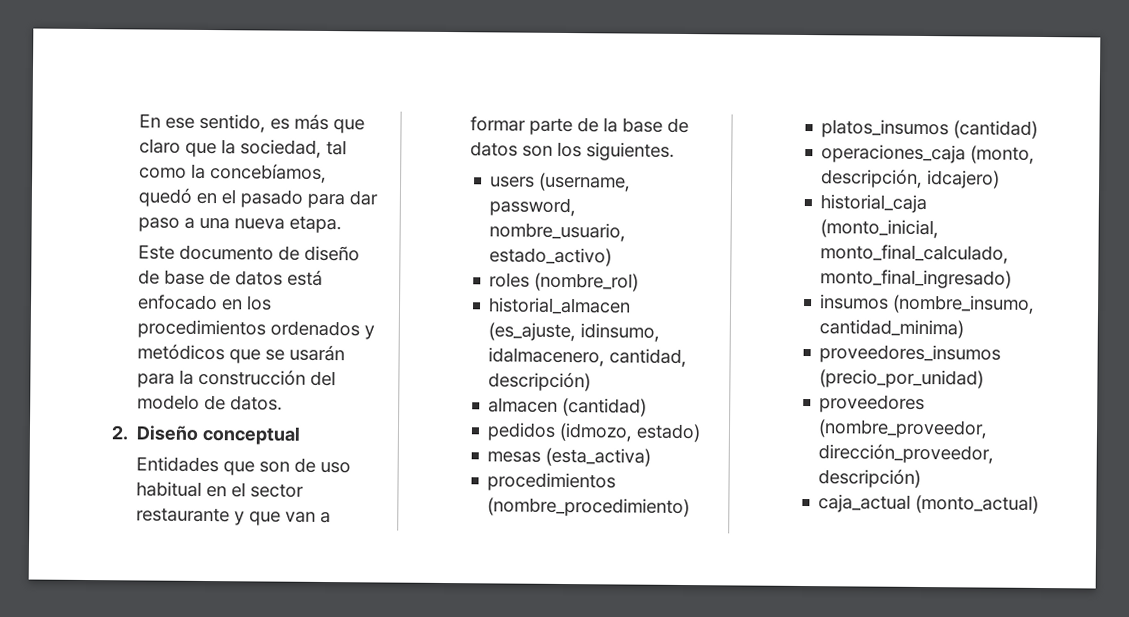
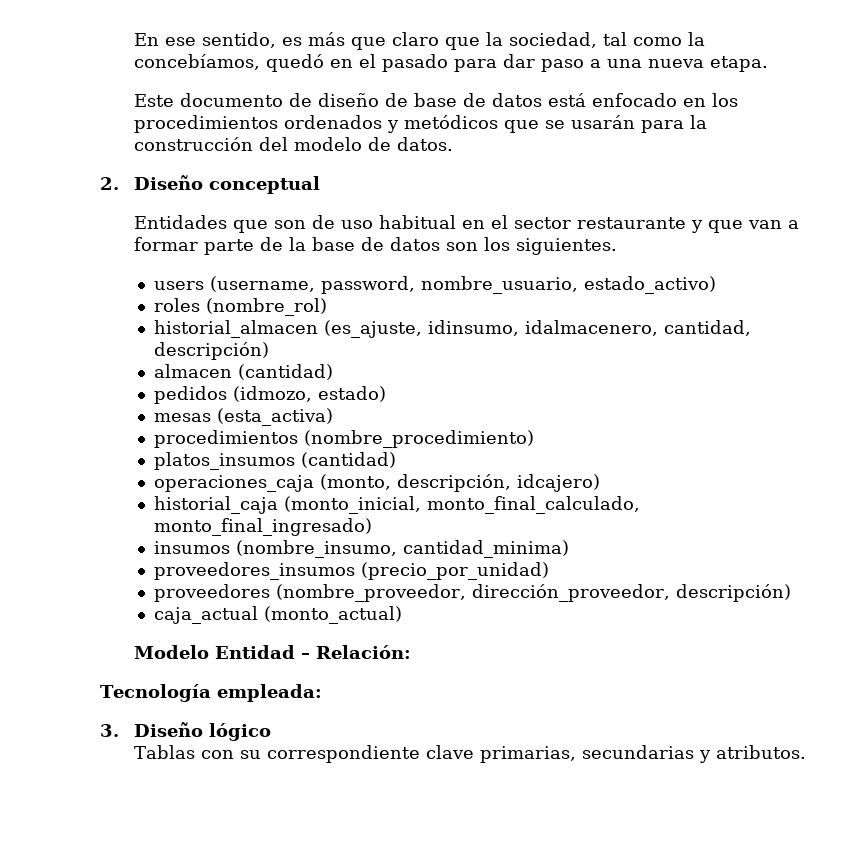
(1040, 504) none -> [134,645,412,659] [100,684,323,702] [100,722,272,741] [134,745,807,763] // Modelo Entidad – Relación: // Tecnología empleada: // 3. Diseño lógico // Tablas con su correspondiente clave primarias, secundarias y atributos.

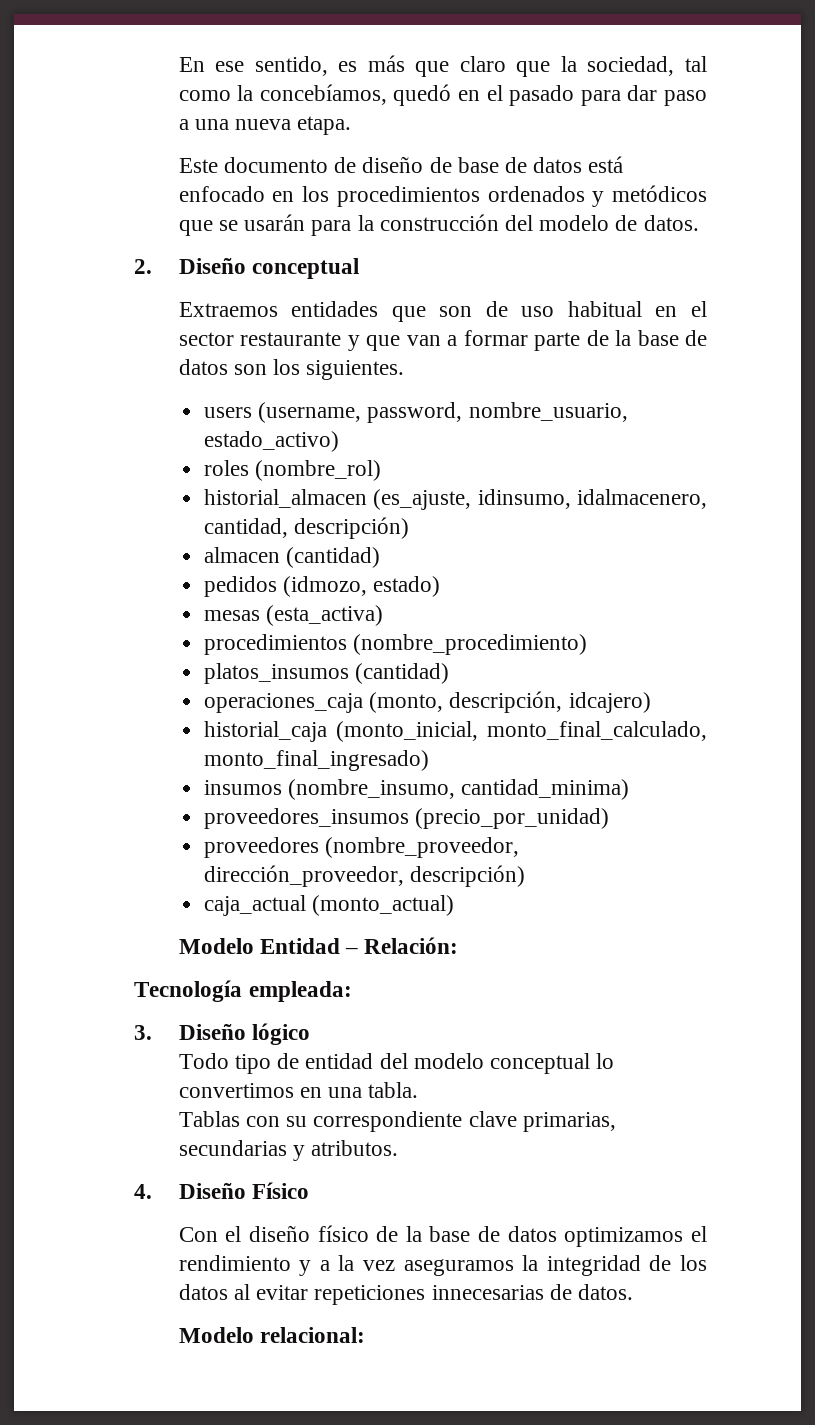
[134,215,228,229] Entidades -> [178,301,379,317] Extraemos entidades
(272, 732) none -> [178,1053,615,1074] [178,1082,419,1098] // Todo tipo de entidad del modelo conceptual lo convertimos en una tabla.
(807, 752) none -> [134,1182,309,1199] [178,1225,707,1247] [178,1255,707,1276] [178,1284,633,1305] [178,1327,365,1343] // 4. Diseño Físico // Con el diseño físico de la base de datos optimizamos el rendimiento y a la vez aseguramos la integridad de los datos al evitar repeticiones innecesarias de datos. // Modelo relacional:

